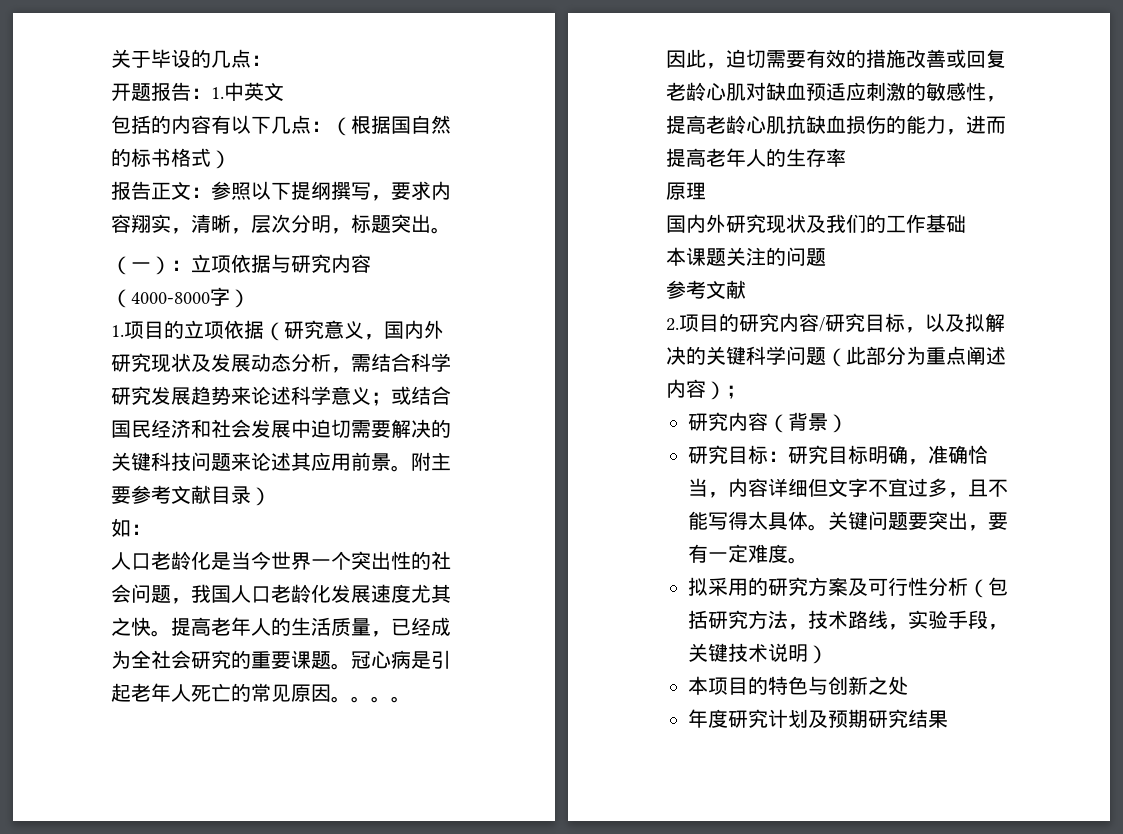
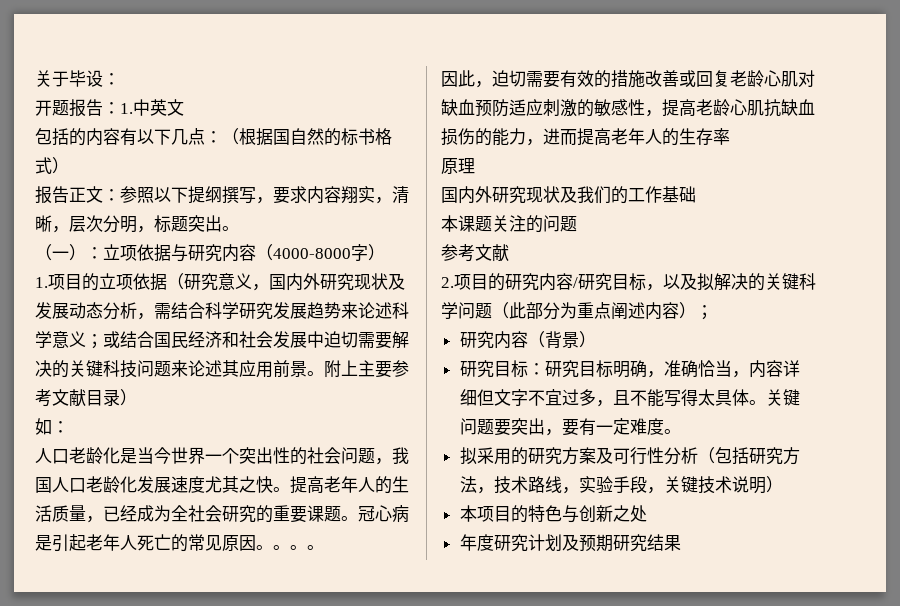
[191,49,251,68] 的几点 -> (103, 78) none
(431, 461) none -> [341,360,358,376] 上
(826, 92) none -> [492,99,509,117] 防

